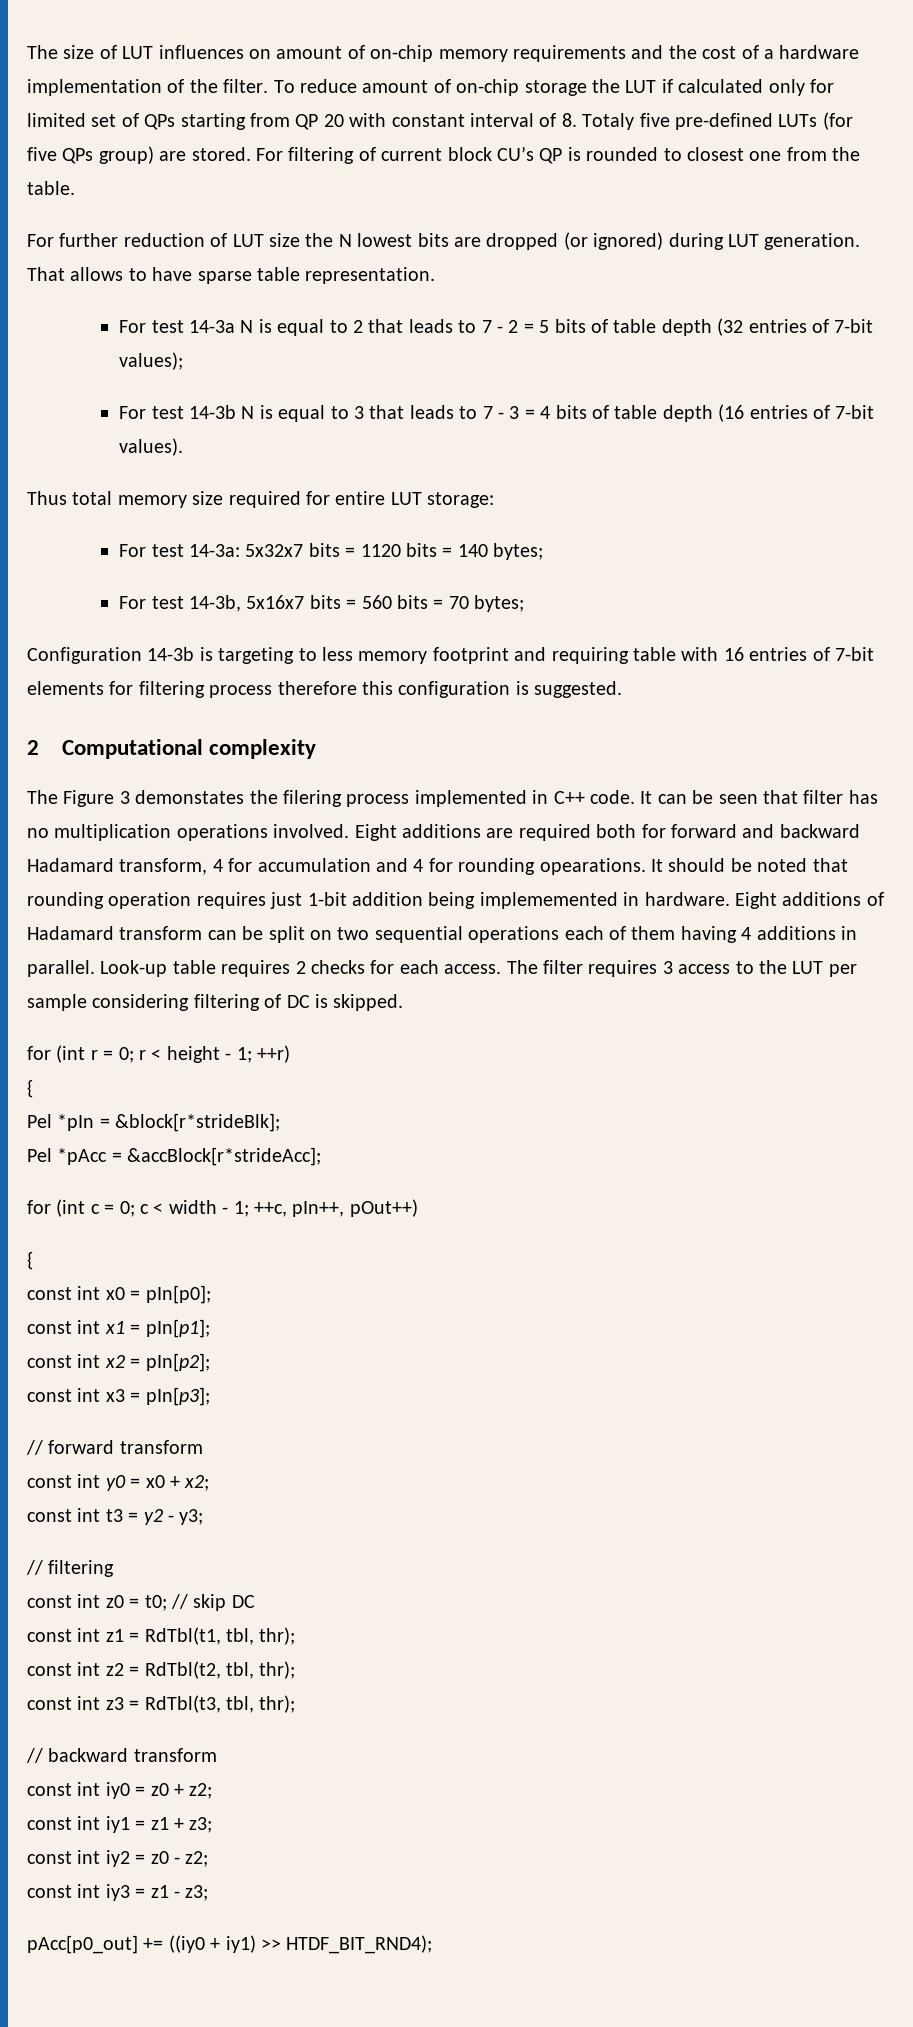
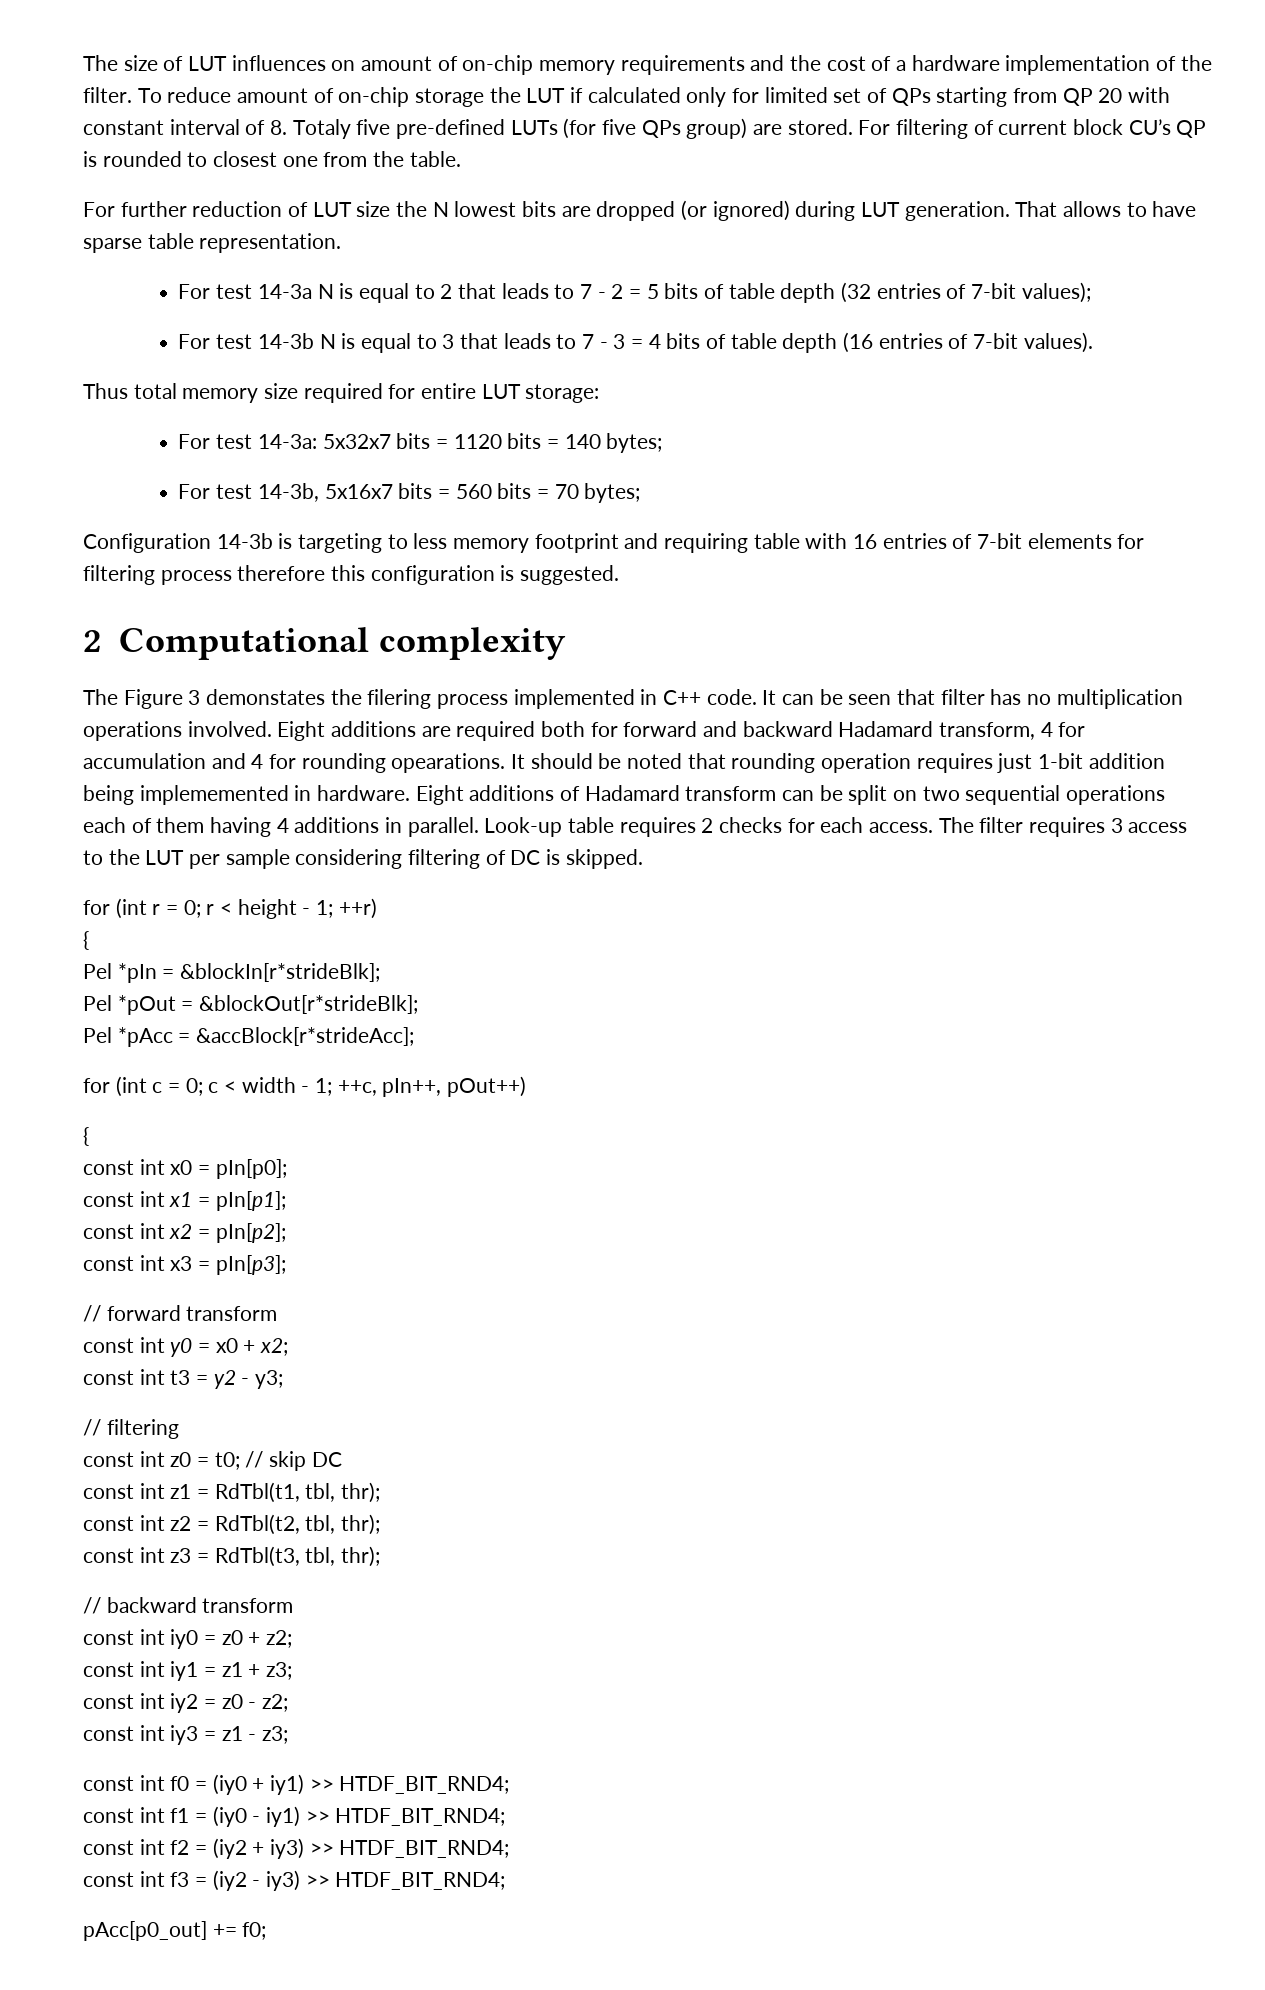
[115,1113,281,1132] &block[r*strideBlk]; -> [180,963,381,982] [83,995,419,1015] &blockIn[r*strideBlk]; // Pel *pOut = &blockOut[r*strideBlk];
[27,1935,433,1954] pAcc[p0_out] += ((iy0 + iy1) >> HTDF_BIT_RND4); -> [83,1774,510,1795] [83,1806,506,1827] [83,1838,510,1859] [83,1870,506,1891] [83,1921,267,1941] const int f0 = (iy0 + iy1) >> HTDF_BIT_RND4; // const int f1 = (iy0 - iy1) >> HTDF_BIT_RND4; // const int f2 = (iy2 + iy3) >> HTDF_BIT_RND4; // const int f3 = (iy2 - iy3) >> HTDF_BIT_RND4; // pAcc[p0_out] += f0;

